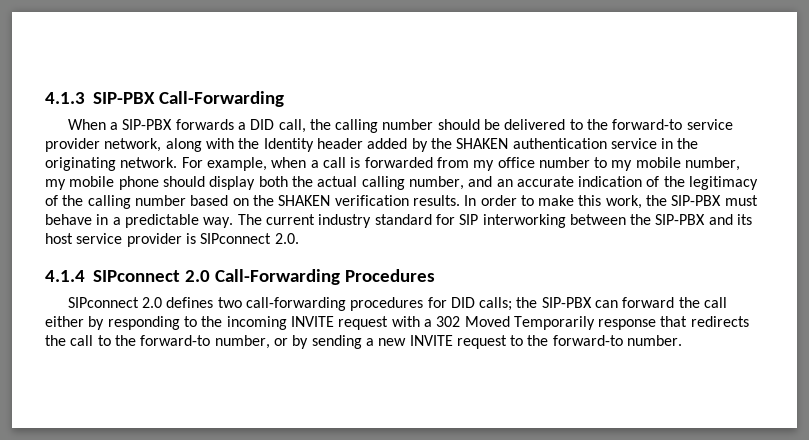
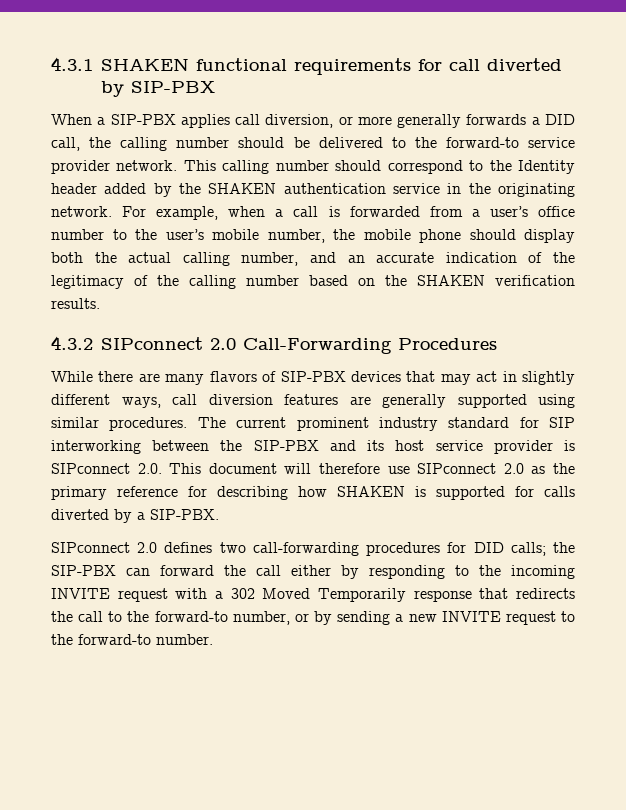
[45,91,284,107] 4.1.3 SIP-PBX Call-Forwarding -> [51,57,562,75] [101,81,215,97] 4.3.1 SHAKEN functional requirements for call diverted by SIP-PBX
(173, 124) none -> [180,114,462,128] applies call diversion, or more generally
[104,138,234,152] network, along with -> [116,160,484,174] network. This calling number should correspond to
[473,160,495,171] my -> [471,206,528,217] a user’s
[611,160,633,171] my -> [135,229,204,240] the user’s
[45,179,66,190] my -> [333,229,355,240] the
[464,195,758,209] [45,214,234,228] In order to make this work, the SIP-PBX must behave in a predictable way. -> [51,336,497,354] [51,371,576,385] [51,394,575,408] [51,417,188,431] // 4.3.2 SIPconnect 2.0 Call-Forwarding Procedures // While there are many flavors of SIP-PBX devices that may act in slightly different ways, call diversion features are generally supported using similar procedures.
(315, 219) none -> [296,417,369,431] prominent
[45,269,435,285] // 4.1.4 SIPconnect 2.0 Call-Forwarding Procedures -> [169,463,576,474] [51,486,575,500] [51,509,219,523] This document will therefore use SIPconnect 2.0 as the primary reference for describing how SHAKEN is supported for calls diverted by a SIP-PBX.

